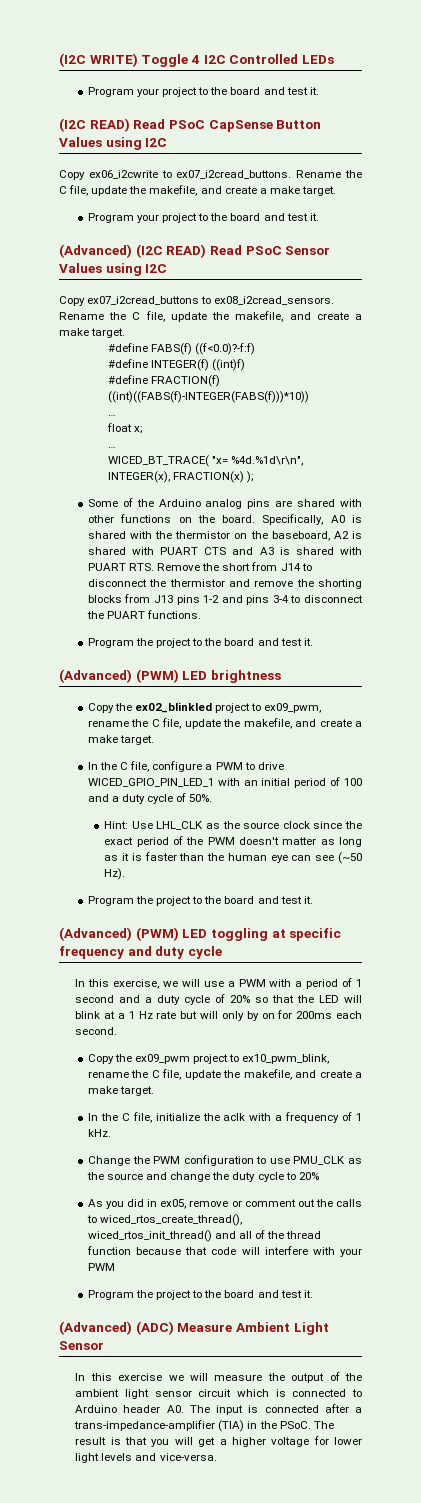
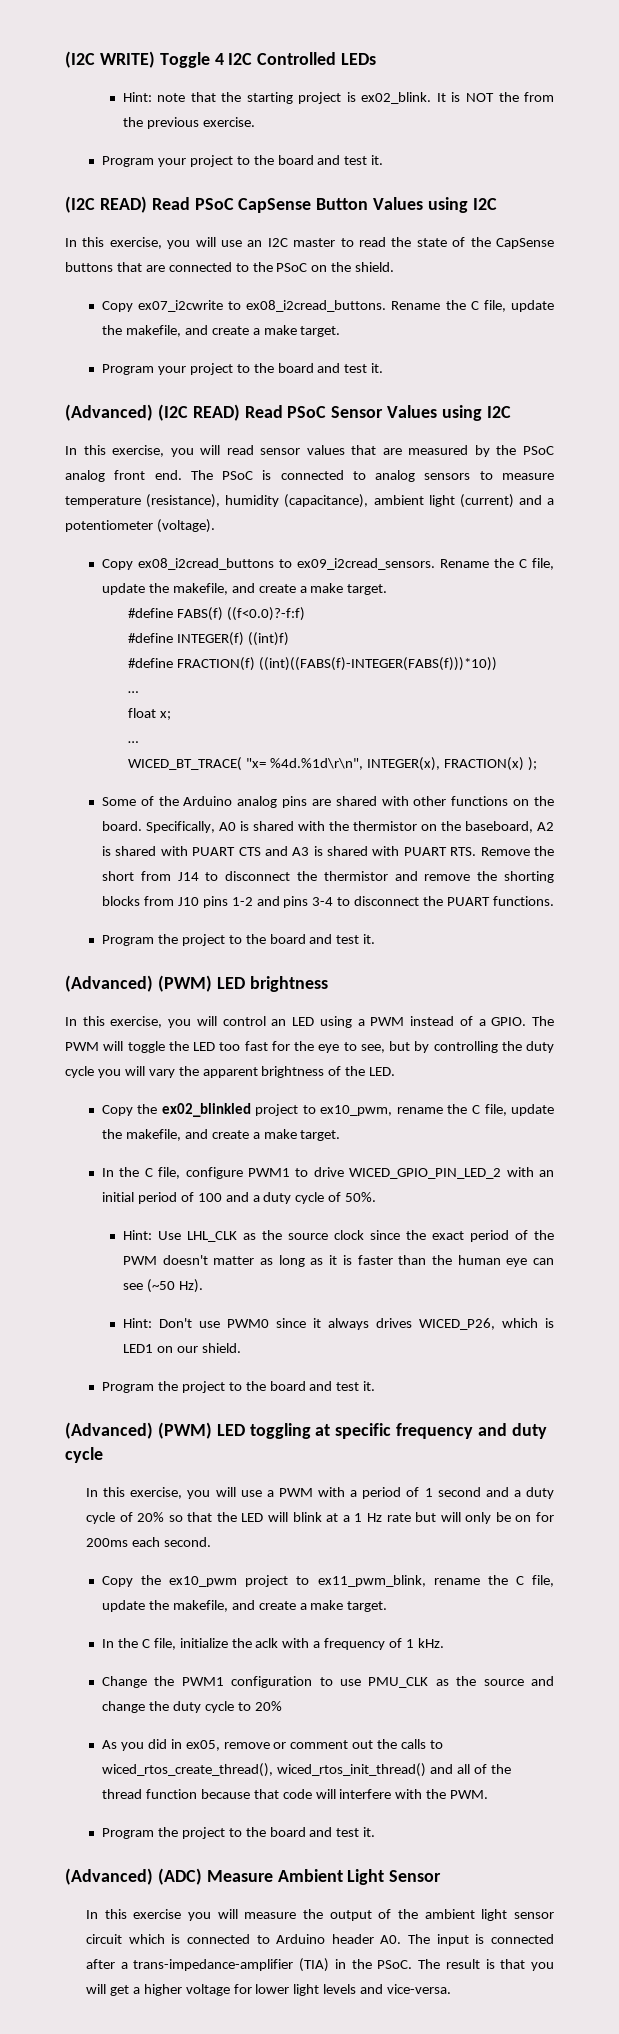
(334, 59) none -> [122,92,554,104] [122,117,255,129] // Hint: note that the starting project is ex02_blink. It is NOT the from the previous exercise.
[59,170,292,180] Copy ex06_i2cwrite to ex07_i2cread_buttons. -> [65,237,554,249] [65,262,395,272] [101,300,387,312] In this exercise, you will use an I2C master to read the state of the CapSense buttons that are connected to the PSoC on the shield. // Copy ex07_i2cwrite to ex08_i2cread_buttons.
[59,296,335,306] Copy ex07_i2cread_buttons to ex08_i2cread_sensors. -> [65,445,555,457] [65,470,554,482] [65,494,554,508] [65,519,215,533] [101,558,435,570] In this exercise, you will read sensor values that are measured by the PSoC analog front end. The PSoC is connected to analog sensors to measure temperature (resistance), humidity (capacitance), ambient light (current) and a potentiometer (voltage). // Copy ex08_i2cread_buttons to ex09_i2cread_sensors.
[154,595,174,603] J13 -> [177,897,199,906] J10
(281, 676) none -> [65,1016,555,1028] [65,1041,554,1053] [65,1066,396,1078] // In this exercise, you will control an LED using a PWM instead of a GPIO. The PWM will toggle the LED too fast for the eye to see, but by controlling the duty cycle you will vary the apparent brightness of the LED.
[264,703,322,713] ex09_pwm, -> [320,1105,393,1116] ex10_pwm,
[205,762,243,770] a PWM -> [247,1168,290,1177] PWM1
[87,778,214,787] WICED_GPIO_PIN_LED_1 -> [349,1168,502,1179] WICED_GPIO_PIN_LED_2
(126, 874) none -> [122,1318,554,1330] [122,1343,241,1353] // Hint: Don't use PWM0 since it always drives WICED_P26, which is LED1 on our shield.
[162,981,178,987] we -> [187,1490,211,1499] you
[246,1011,259,1021] by -> [495,1512,511,1522] be
[135,1054,330,1064] ex09_pwm project to ex10_pwm_blink, -> [169,1575,426,1587] ex10_pwm project to ex11_pwm_blink,
[153,1156,181,1164] PWM -> [181,1677,224,1686] PWM1
[340,1248,362,1257] [87,1263,115,1271] your PWM -> [426,1789,489,1799] the PWM.
[168,1375,184,1381] we -> [187,1912,211,1921] you

